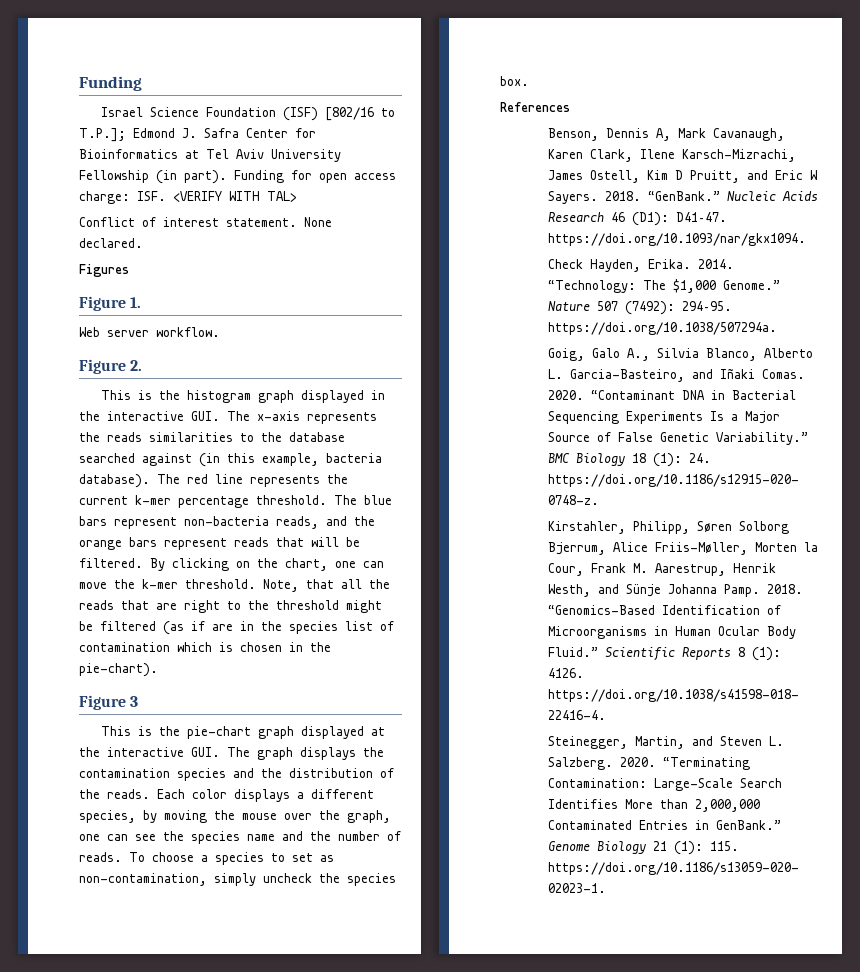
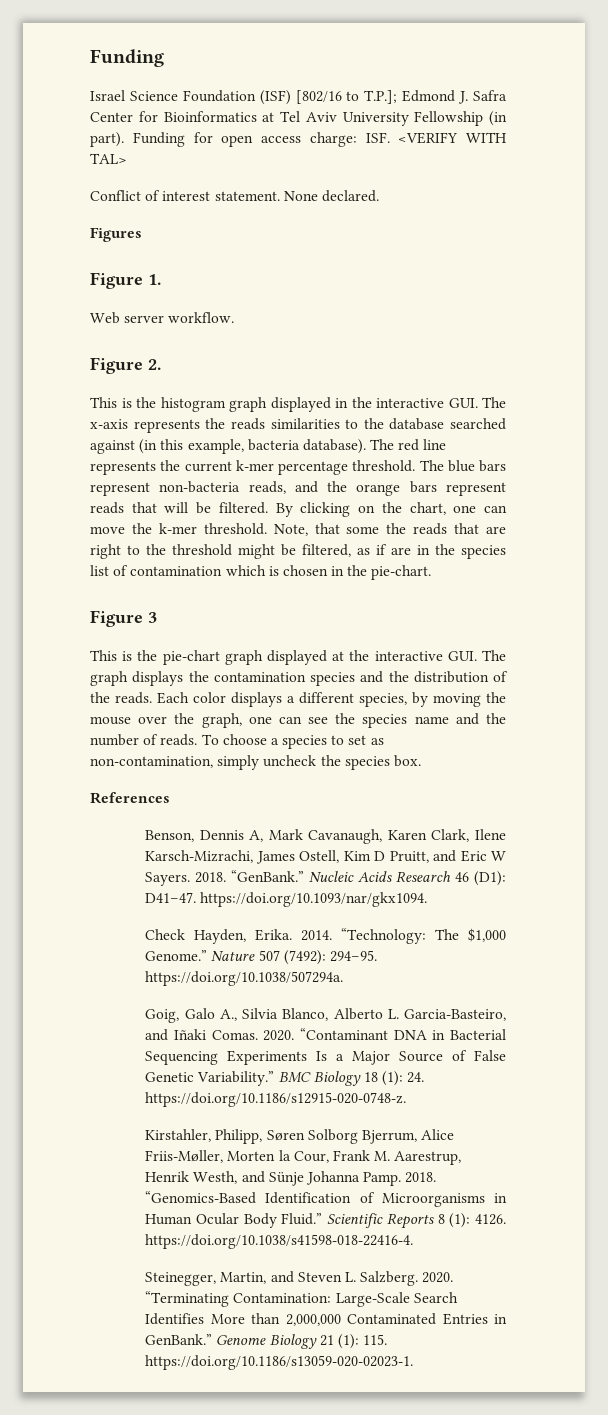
[341,579,362,589] all -> [346,526,380,534] some
[100,621,184,635] filtered (as -> [302,544,370,557] filtered, as
[79,663,158,677] pie-chart). -> [371,565,432,580] pie-chart.

